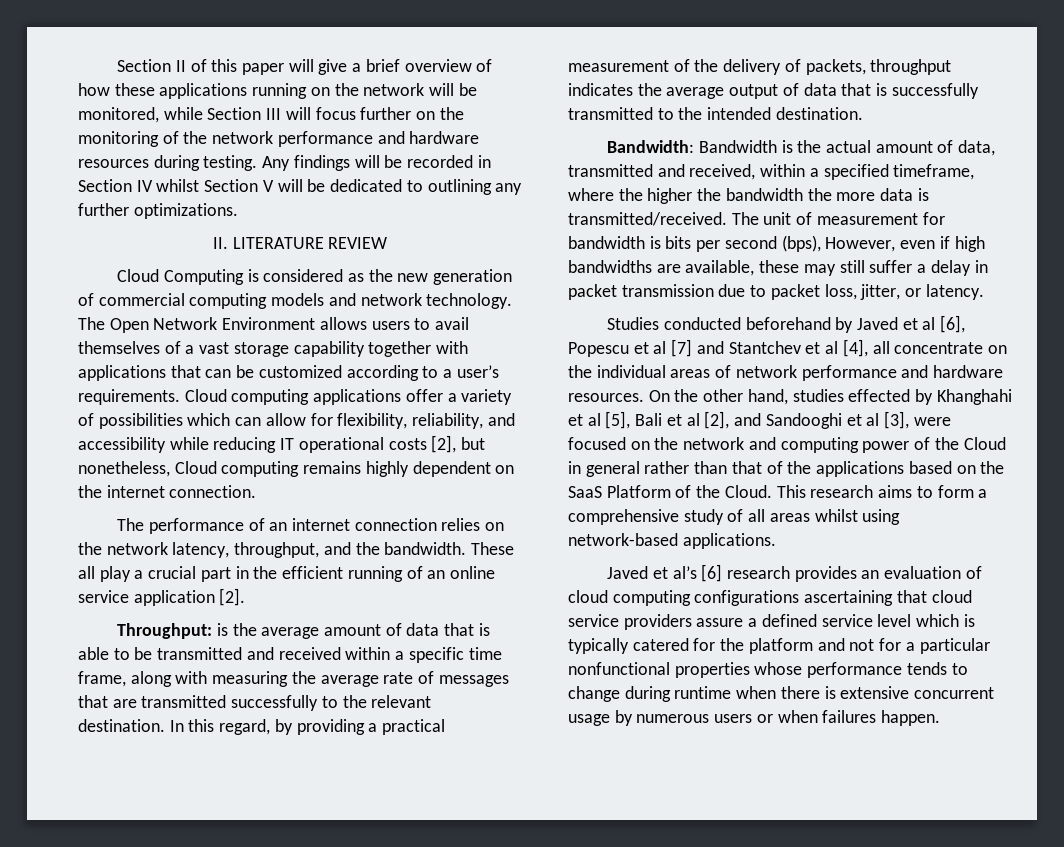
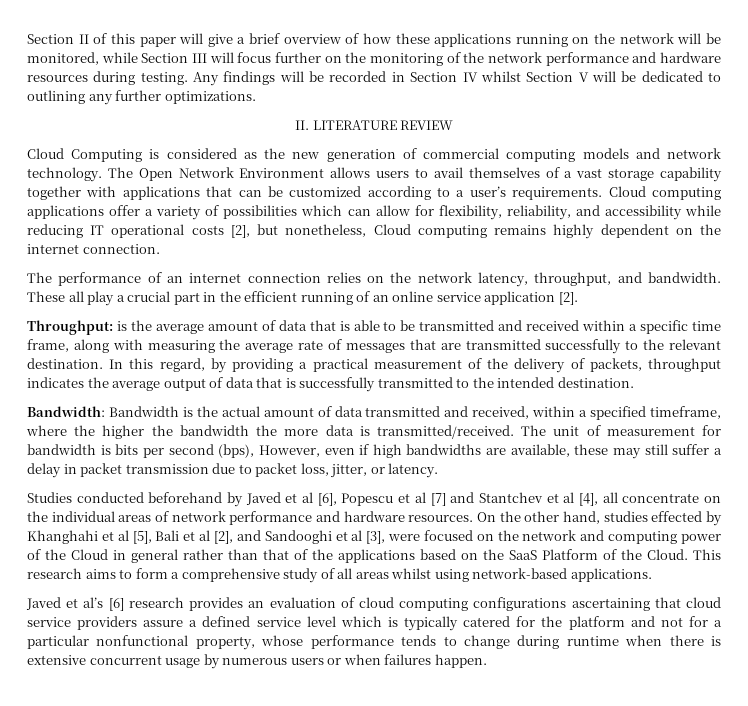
[355,542,380,555] the -> (642, 277) none
[958,140,996,156] data, -> [334,406,363,417] data
[674,662,750,678] properties -> [195,636,255,650] property,

